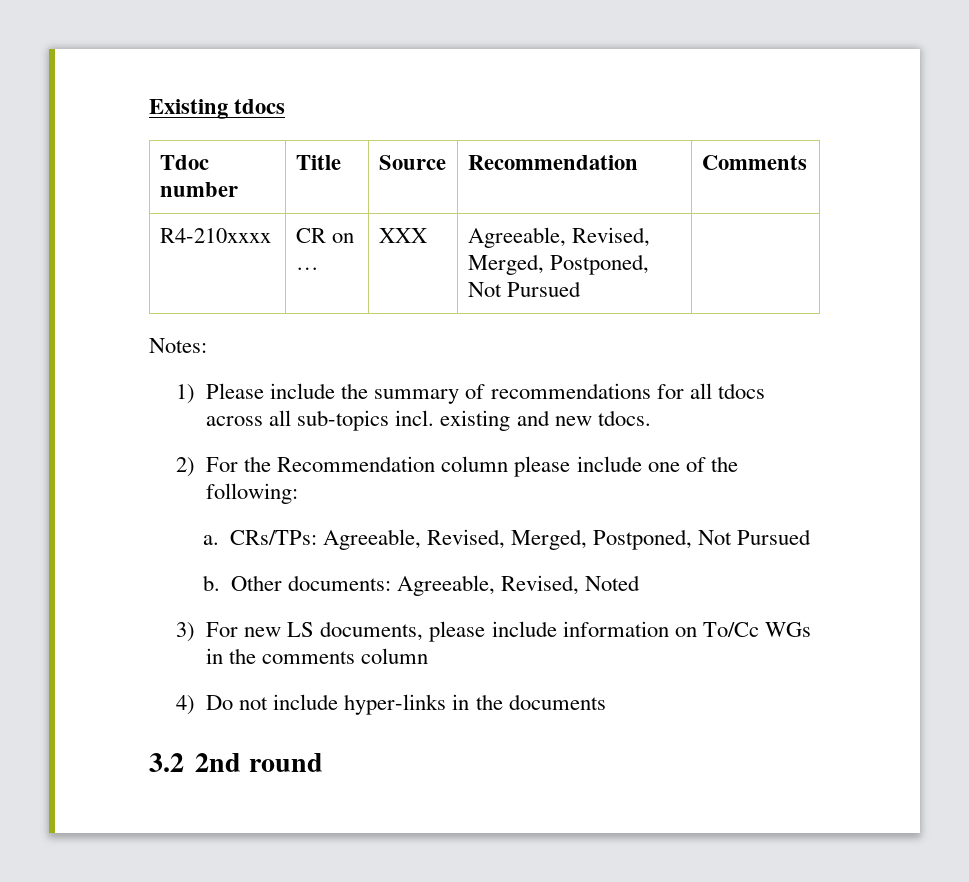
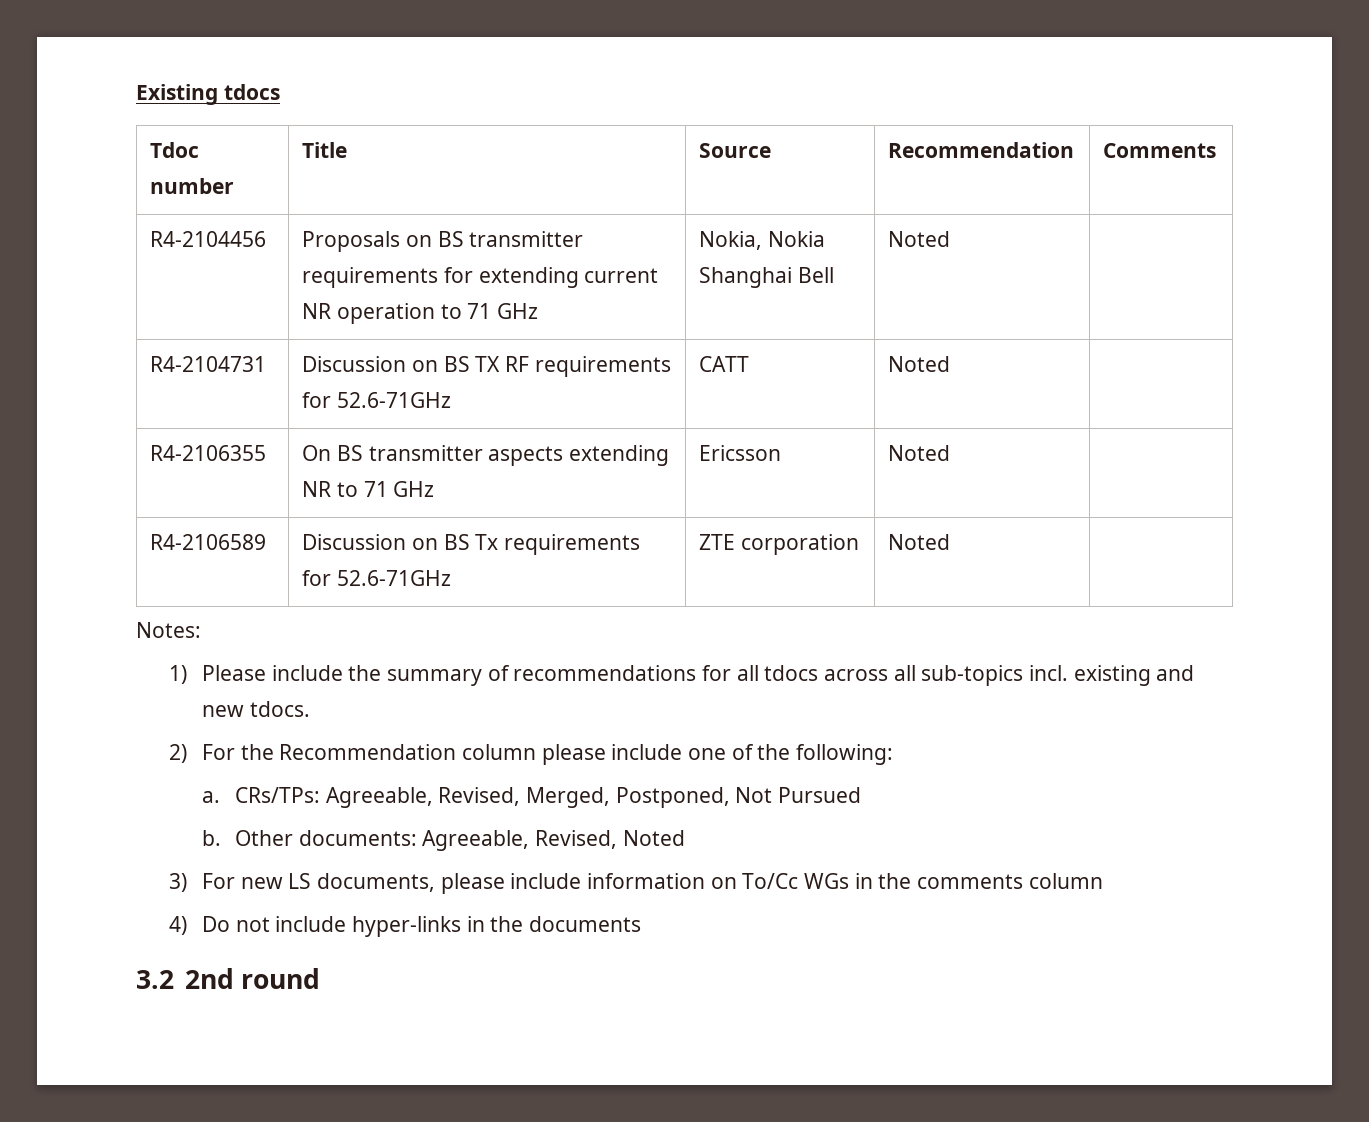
[159,228,271,243] [295,228,354,243] [295,267,319,270] [378,228,427,243] [467,227,650,248] [467,254,649,275] [467,281,581,297] R4-210xxxx | CR on … | XXX | Agreeable, Revised, Merged, Postponed, Not Pursued -> [150,231,267,247] [302,231,584,252] [302,267,659,288] [302,303,538,324] [699,231,825,250] [699,267,834,288] [888,231,951,247] [150,356,267,372] [302,356,671,377] [302,392,451,408] [699,356,750,372] [888,356,951,372] [150,445,267,461] [302,445,669,466] [302,481,435,497] [699,445,782,461] [888,445,951,461] [150,534,267,550] [302,534,640,555] [302,570,451,586] [699,534,859,555] [888,534,951,550] R4-2104456 | Proposals on BS transmitter requirements for extending current NR operation to 71 GHz | Nokia, Nokia Shanghai Bell | Noted | // R4-2104731 | Discussion on BS TX RF requirements for 52.6-71GHz | CATT | Noted | // R4-2106355 | On BS transmitter aspects extending NR to 71 GHz | Ericsson | Noted | // R4-2106589 | Discussion on BS Tx requirements for 52.6-71GHz | ZTE corporation | Noted

